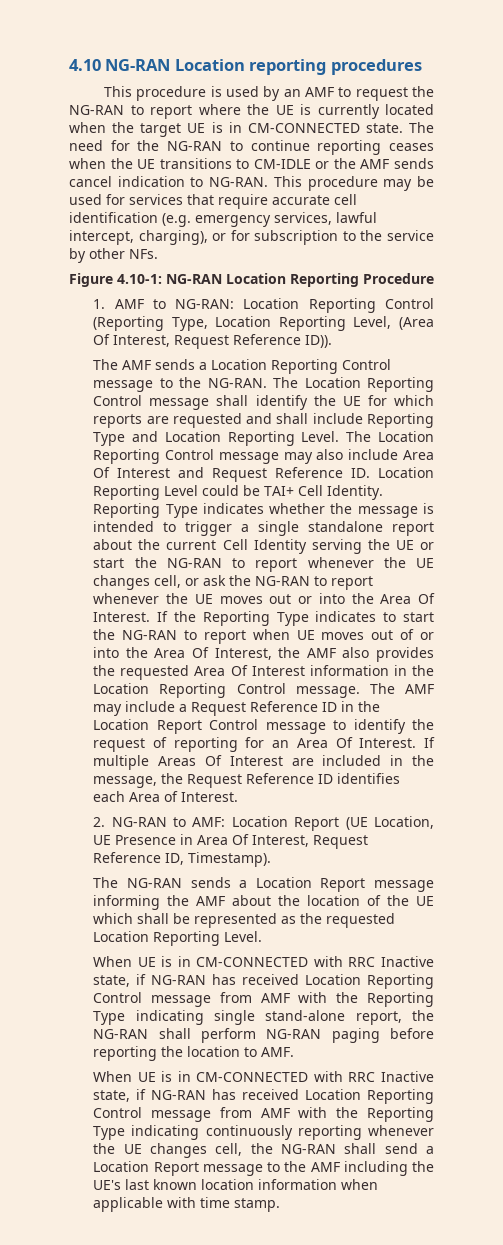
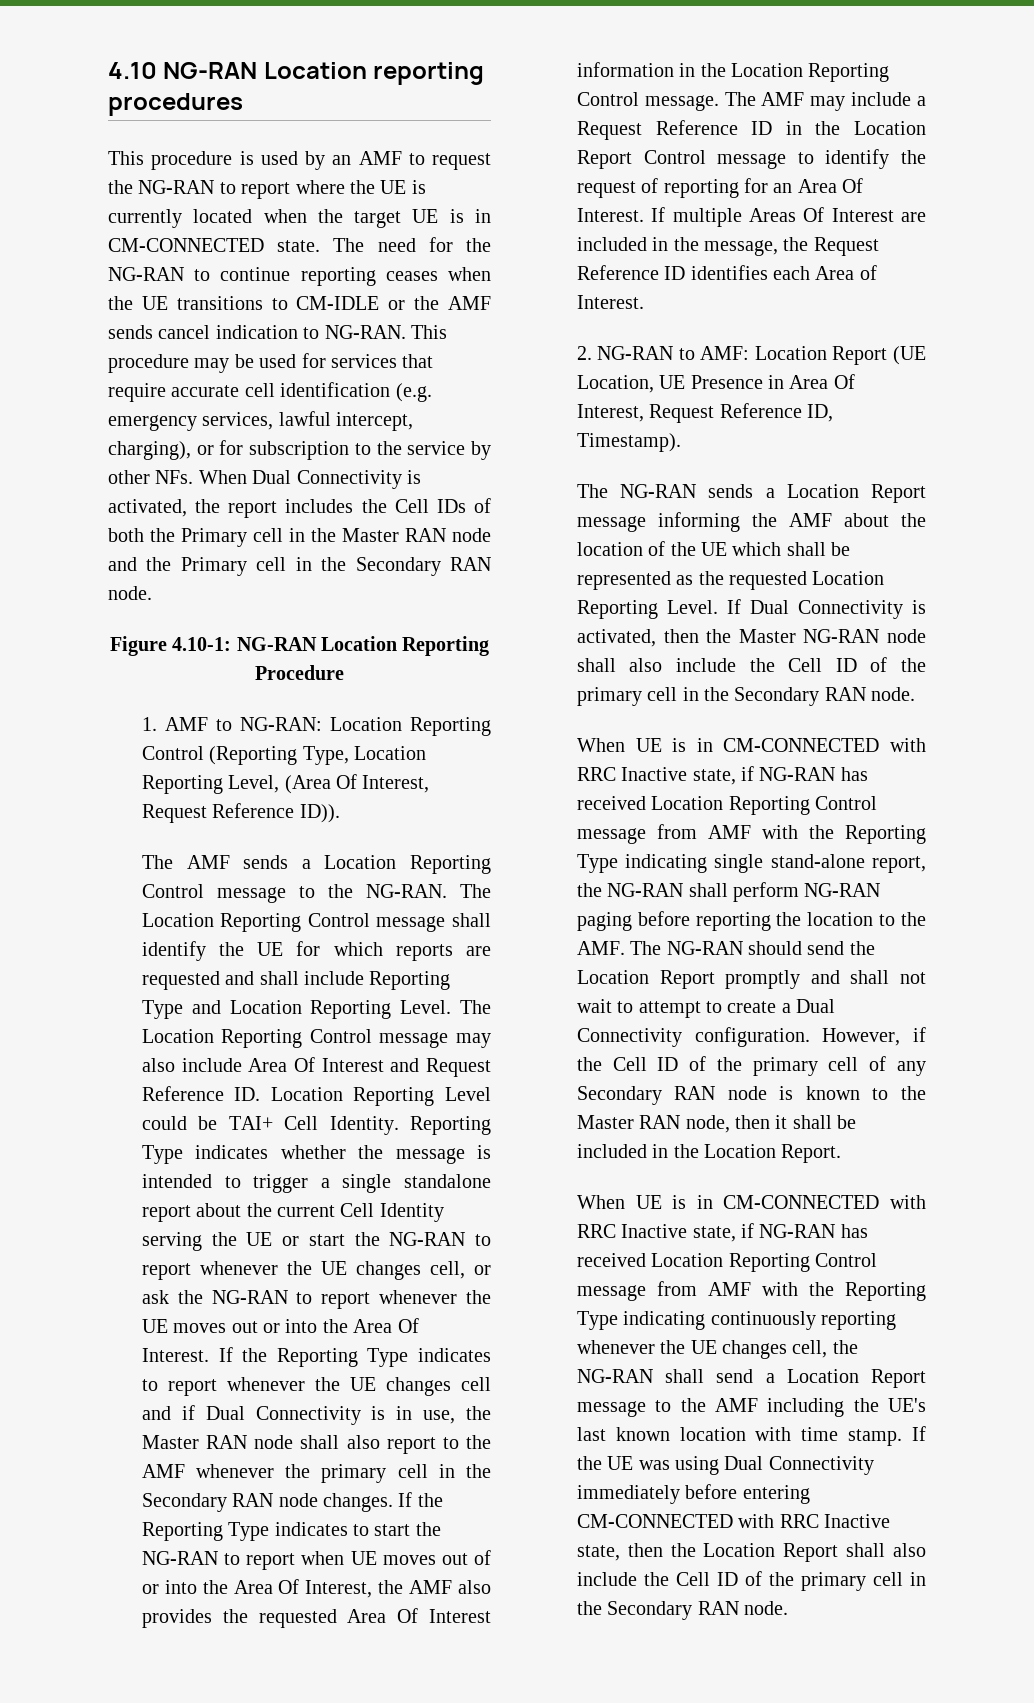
(158, 254) none -> [198,470,421,489] [108,498,492,518] [108,528,491,547] [108,557,491,576] [108,586,152,600] When Dual Connectivity is activated, the report includes the Cell IDs of both the Primary cell in the Master RAN node and the Primary cell in the Secondary RAN node.
(397, 617) none -> [167,1377,491,1396] [141,1405,491,1425] [141,1435,492,1454] [141,1464,491,1483] [141,1492,443,1512] [141,1522,370,1541] report whenever the UE changes cell and if Dual Connectivity is in use, the Master RAN node shall also report to the AMF whenever the primary cell in the Secondary RAN node changes. If the Reporting Type indicates to
(263, 936) none -> [726,599,926,619] [576,629,926,647] [576,657,926,672] [576,687,916,706] If Dual Connectivity is activated, then the Master NG-RAN node shall also include the Cell ID of the primary cell in the Secondary RAN node.
(258, 1052) none -> [901,912,926,926] the
(295, 1052) none -> [630,941,875,955] [576,970,926,989] [576,999,836,1018] [576,1027,926,1047] [576,1056,926,1076] [576,1086,926,1105] [576,1115,857,1133] [576,1144,842,1163] The NG-RAN should send the Location Report promptly and shall not wait to attempt to create a Dual Connectivity configuration. However, if the Cell ID of the primary cell of any Secondary RAN node is known to the Master RAN node, then it shall be included in the Location Report.
[258,1179,379,1190] [93,1197,281,1212] information when applicable with time stamp. -> [755,1426,926,1446] [576,1456,874,1475] [576,1484,810,1504] [576,1514,891,1528] [576,1543,926,1562] [576,1571,926,1591] [576,1601,789,1620] with time stamp. If the UE was using Dual Connectivity immediately before entering CM-CONNECTED with RRC Inactive state, then the Location Report shall also include the Cell ID of the primary cell in the Secondary RAN node.

